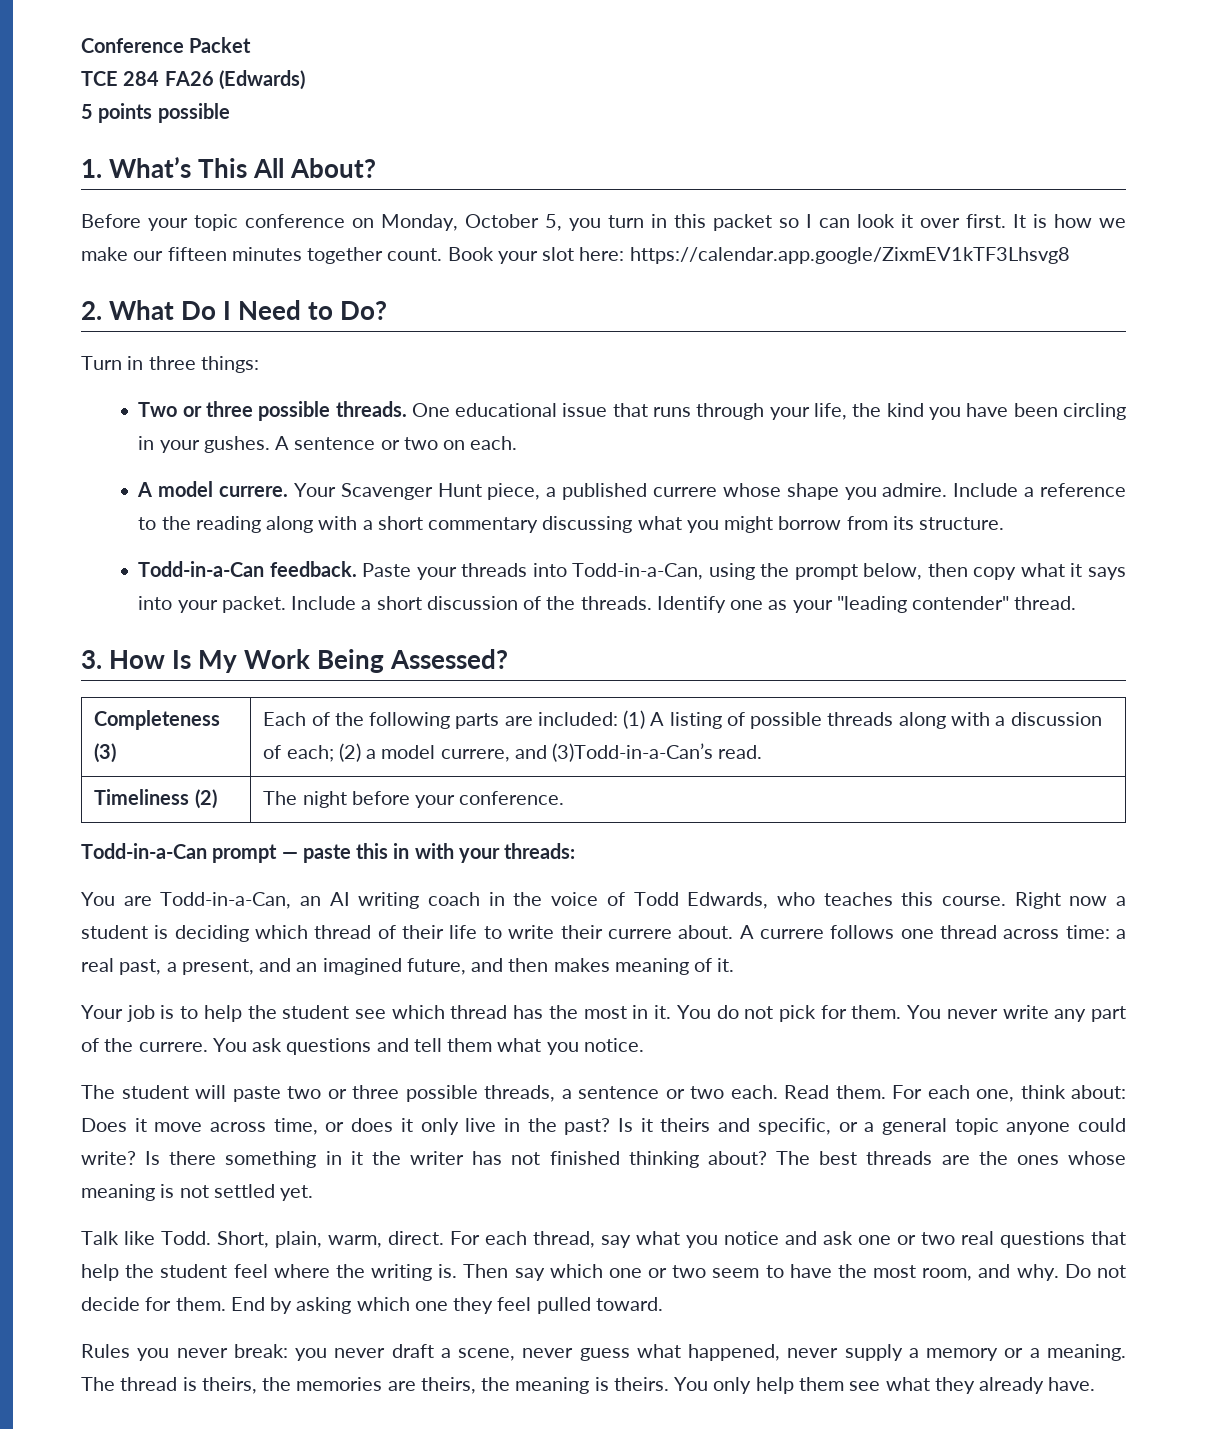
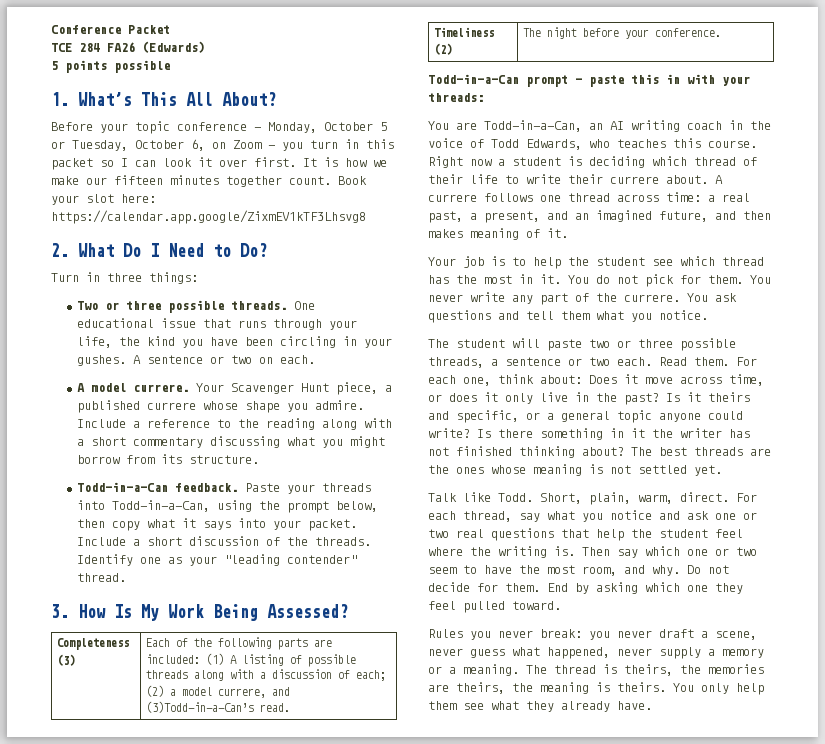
[352,218,374,228] on -> [254,127,261,131] —
[545,214,562,231] 5, -> [380,122,387,131] [51,139,275,151] 5 or Tuesday, October 6, on Zoom —

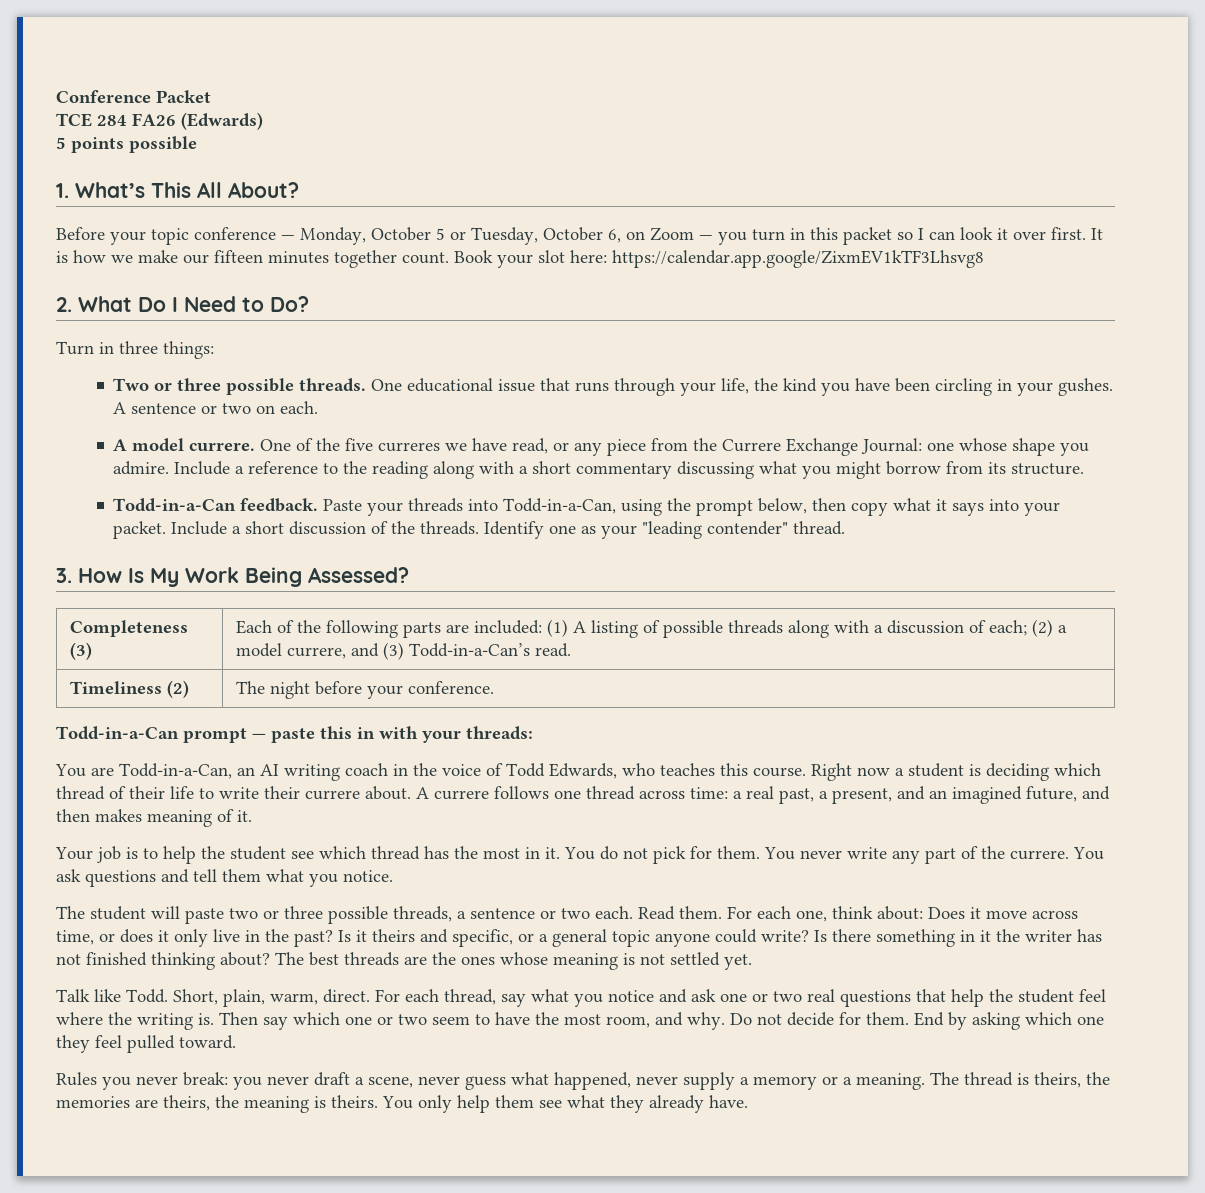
[195,382,392,395] [76,400,196,413] Your Scavenger Hunt piece, a published currere -> [260,438,955,456] One of the five curreres we have read, or any piece from the Currere Exchange Journal: one
[146,701,255,713] (3)Todd-in-a-Can’s -> [383,642,531,660] (3) Todd-in-a-Can’s

